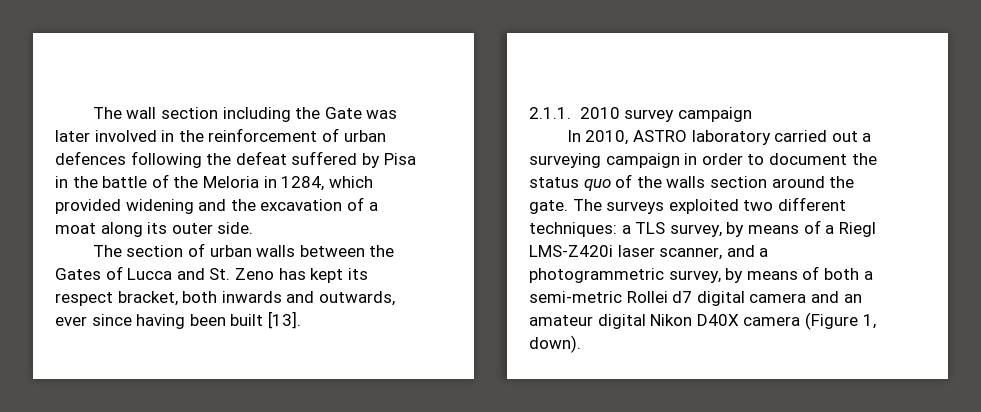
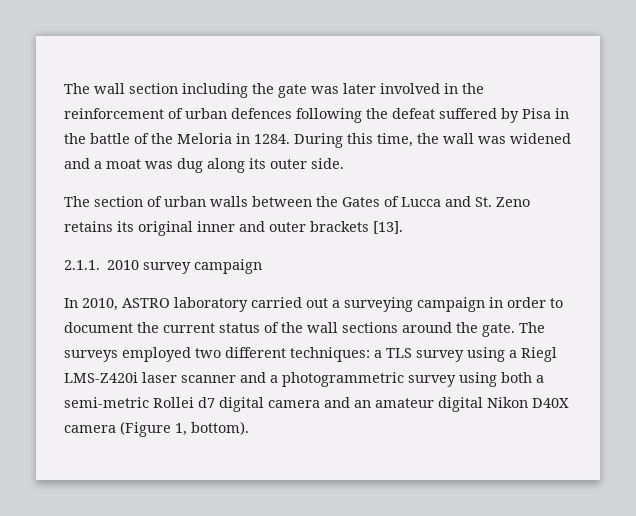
[324,107,362,119] Gate -> [278,84,307,98] gate
[281,176,373,191] [55,197,378,214] [55,223,96,234] 1284, which provided widening and the excavation of a moat -> [254,133,571,148] [64,158,203,173] 1284. During this time, the wall was widened and a moat was dug
[278,268,368,283] [55,291,395,306] [55,314,264,329] has kept its respect bracket, both inwards and outwards, ever since having been built -> [64,221,369,236] retains its original inner and outer brackets
[529,174,767,191] status quo of the walls section -> [163,322,398,333] current status of the wall sections
[668,199,739,214] exploited -> [122,347,191,362] employed
[669,220,821,237] survey, by means of -> [416,347,505,362] survey using
[659,247,723,260] scanner, -> [181,375,236,383] scanner
[668,266,820,283] survey, by means of -> [408,372,497,387] survey using
[529,335,581,353] down). -> [191,421,249,435] bottom).

